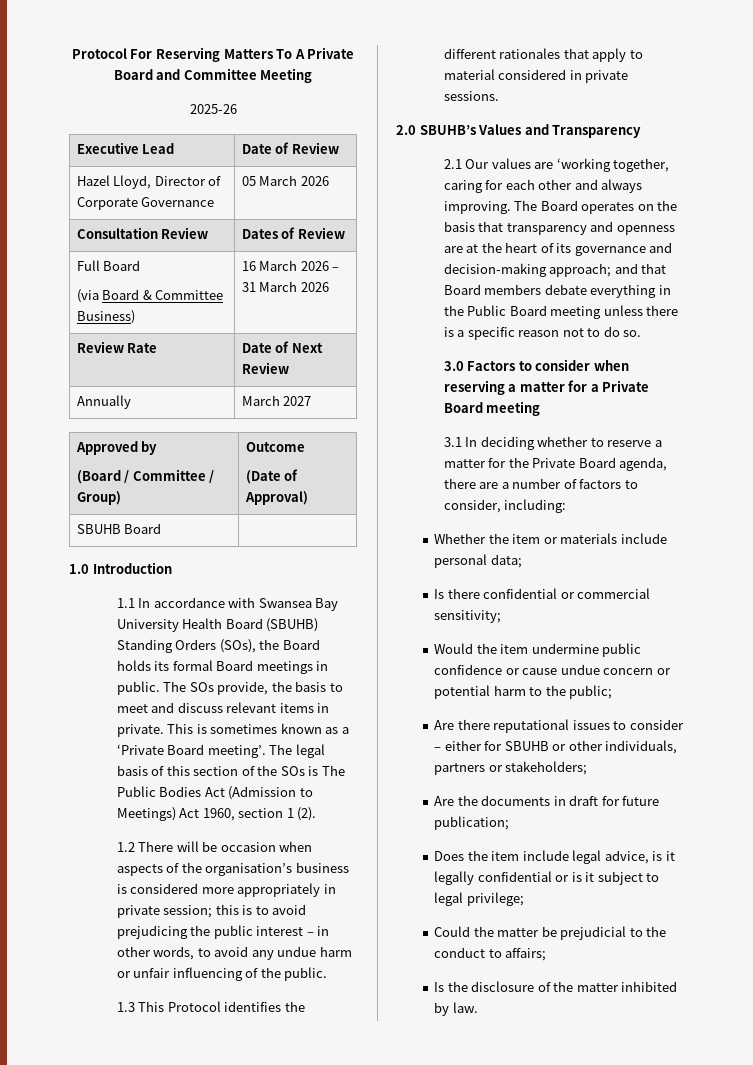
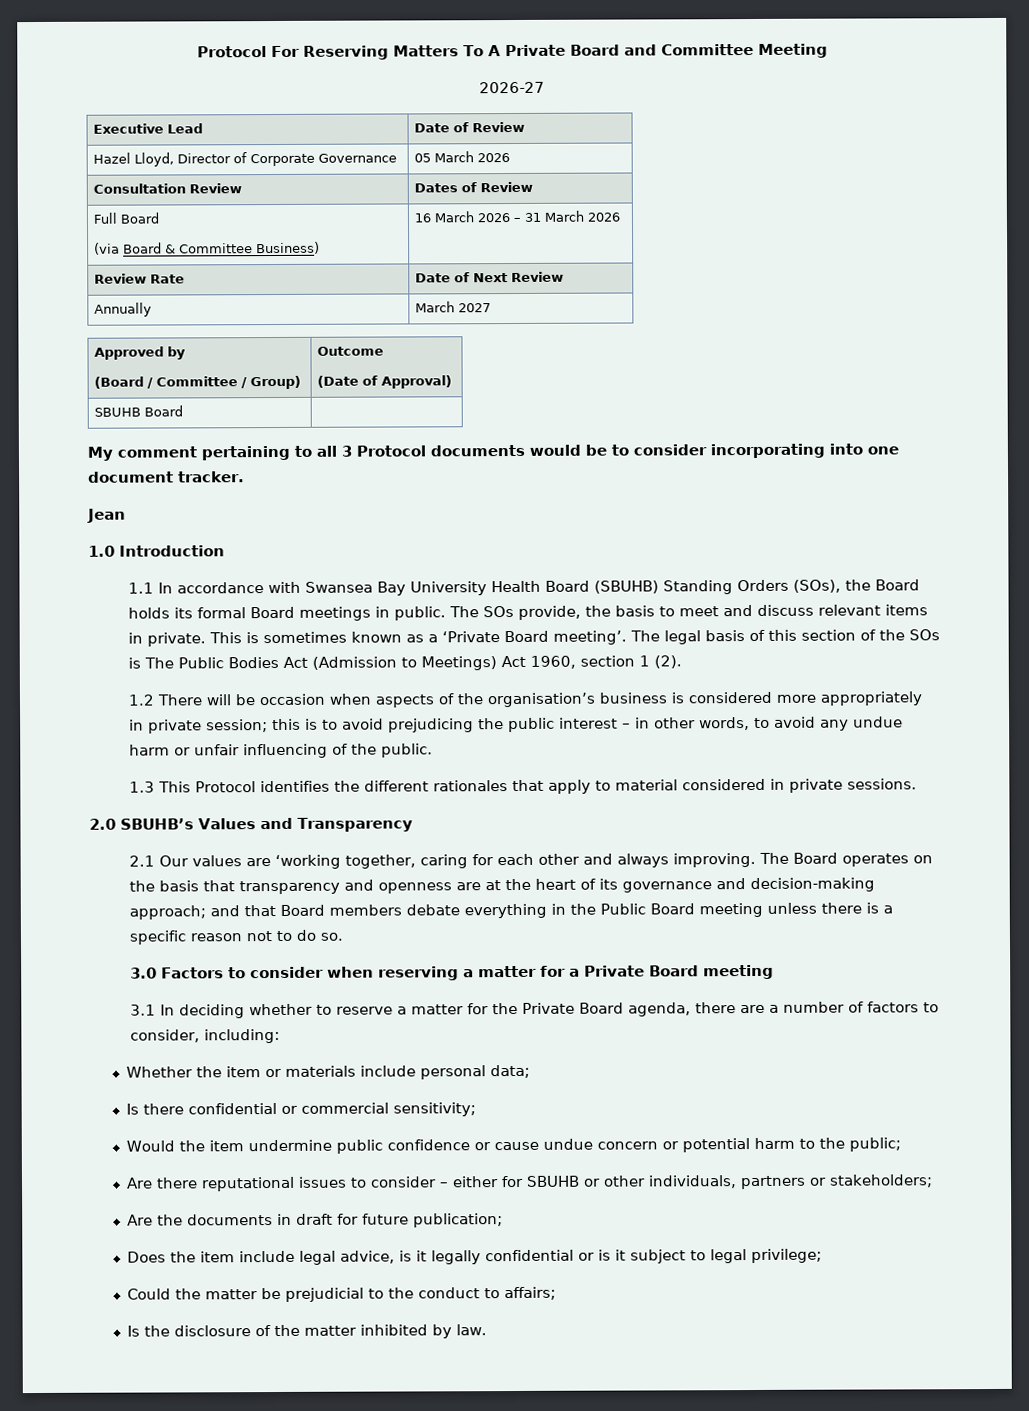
[189,104,237,114] 2025-26 -> [479,81,545,94] 2026-27
(162, 528) none -> [87,443,899,461] [88,471,245,483] [87,508,126,523] // My comment pertaining to all 3 Protocol documents would be to consider incorporating into one document tracker. // Jean

